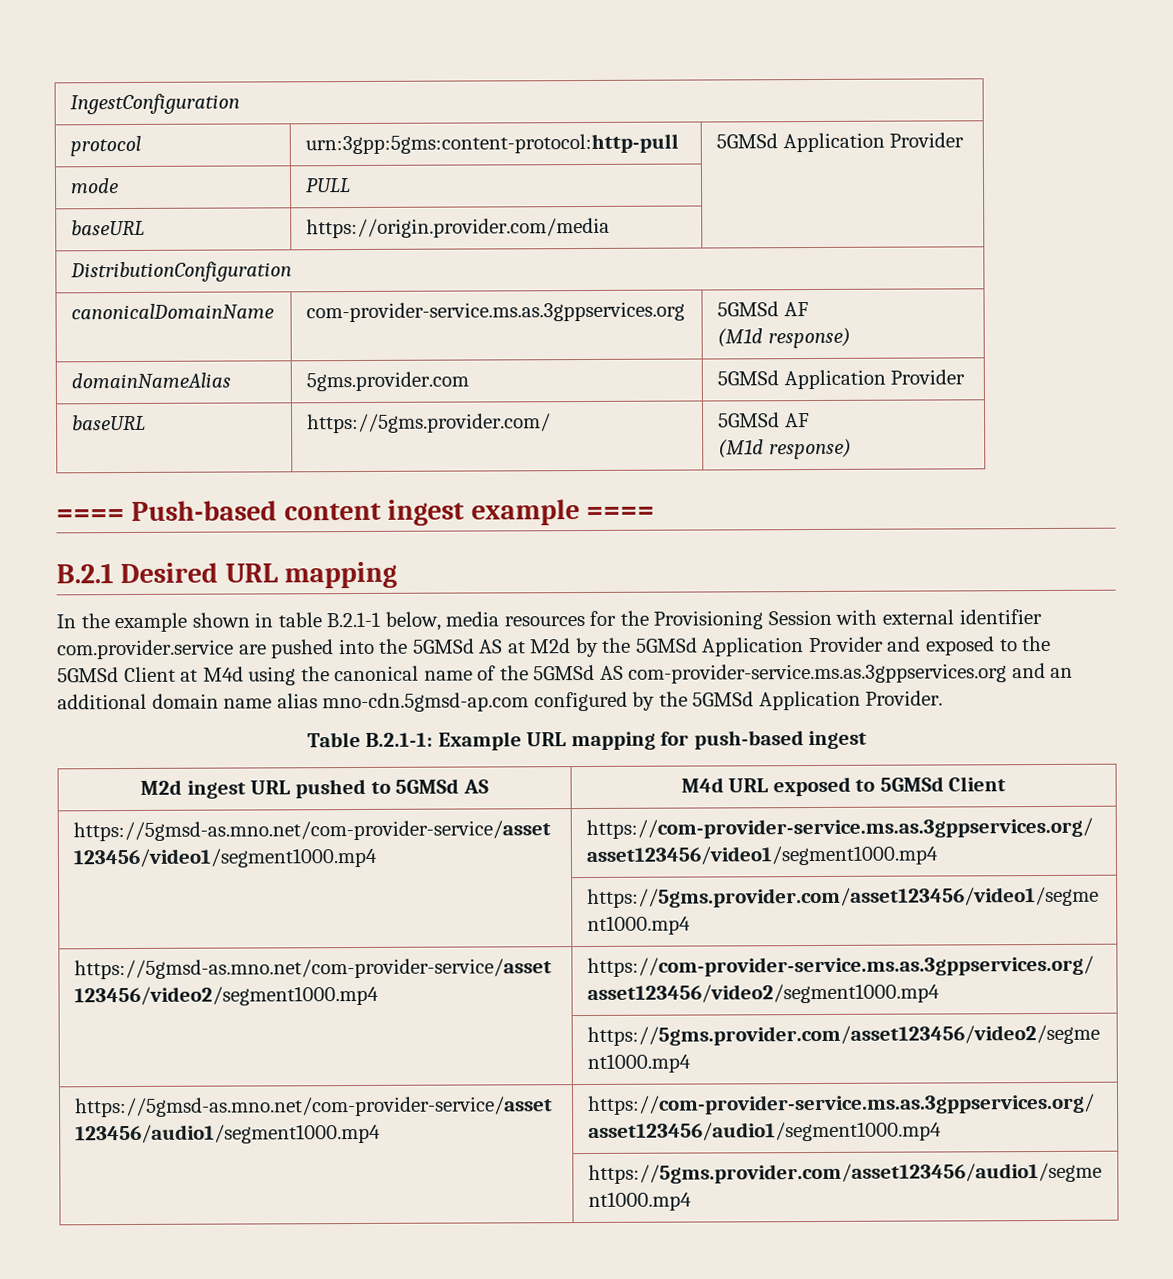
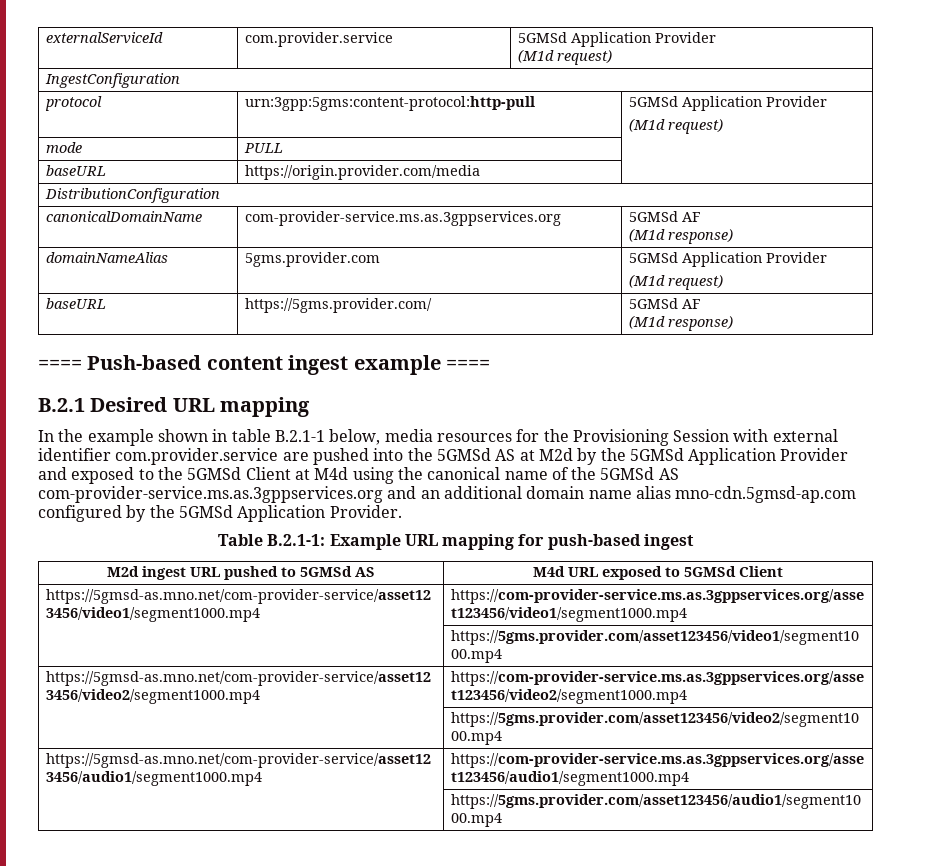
(70, 104) none -> [46,32,164,44] [245,32,394,47] [518,32,717,47] [518,49,613,65] externalServiceId | com.provider.service | 5GMSd Application Provider // (M1d request) //
(965, 140) none -> [629,118,724,134] // (M1d request)
(966, 377) none -> [629,274,724,290] // (M1d request)

